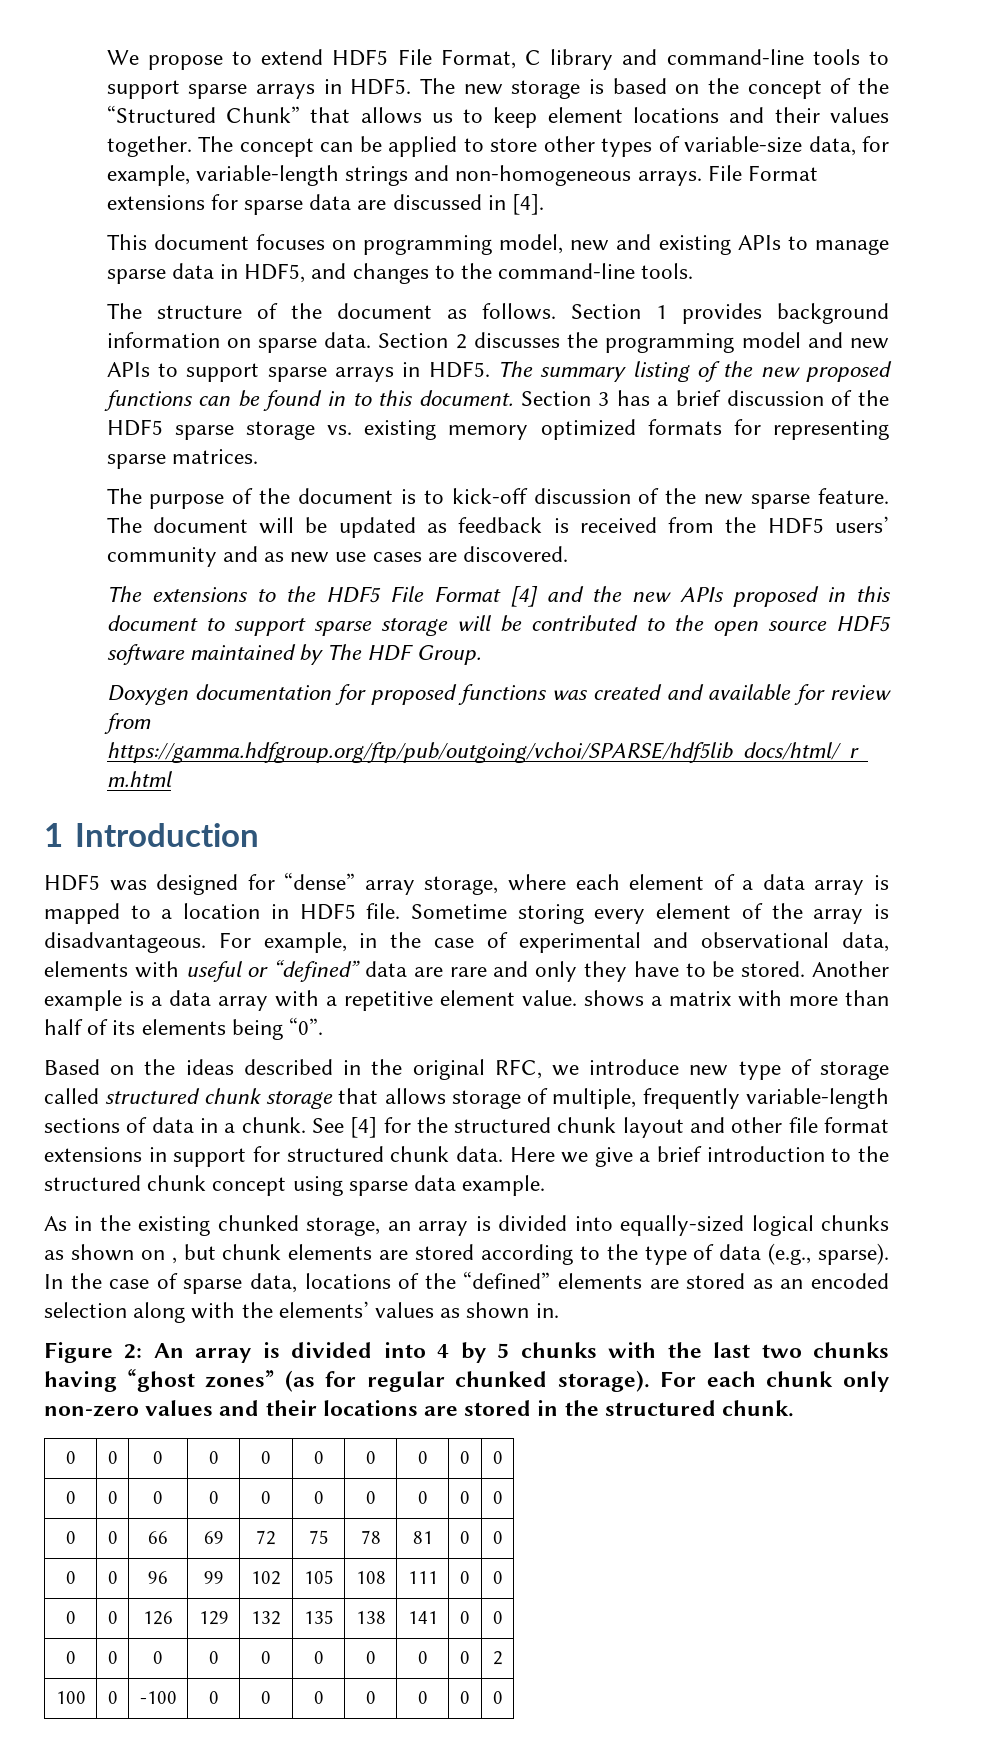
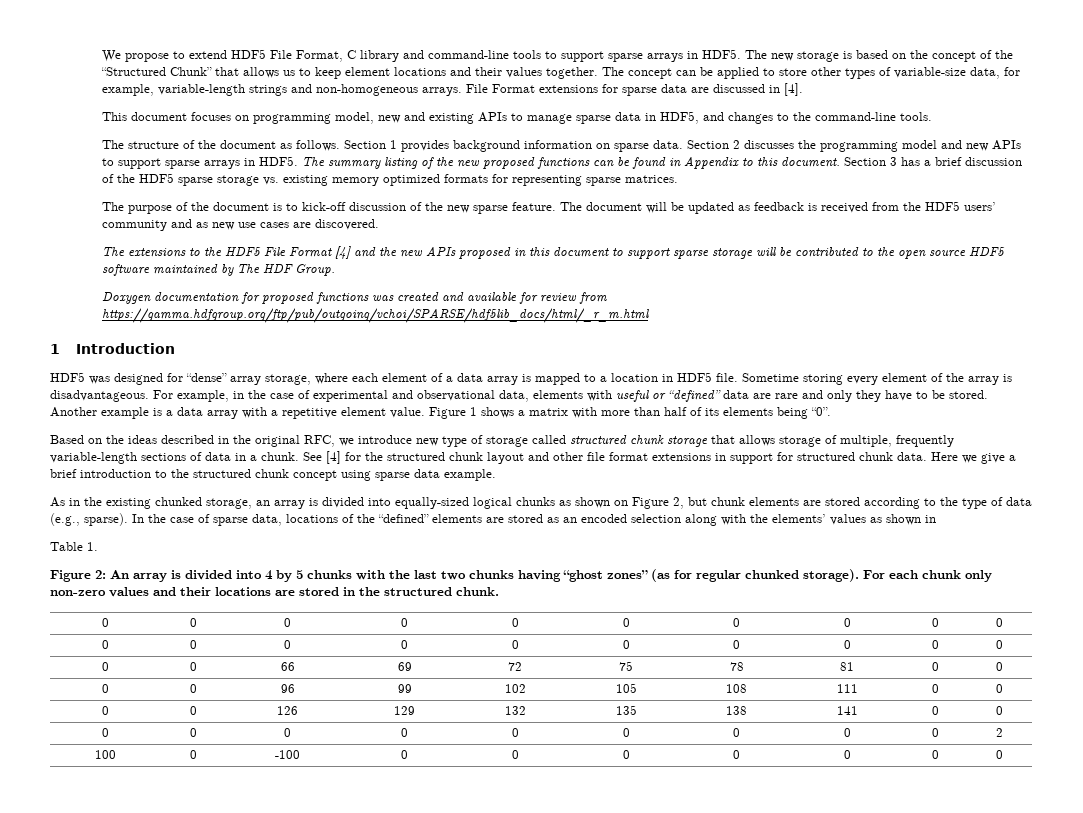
(346, 398) none -> [683,156,739,169] Appendix
(577, 998) none -> [429,407,477,419] Figure 1
[171,1257,177,1264] , -> [632,497,684,509] Figure 2,
[535,1303,559,1318] in. -> [925,515,936,523] [50,542,98,551] in // Table 1.

